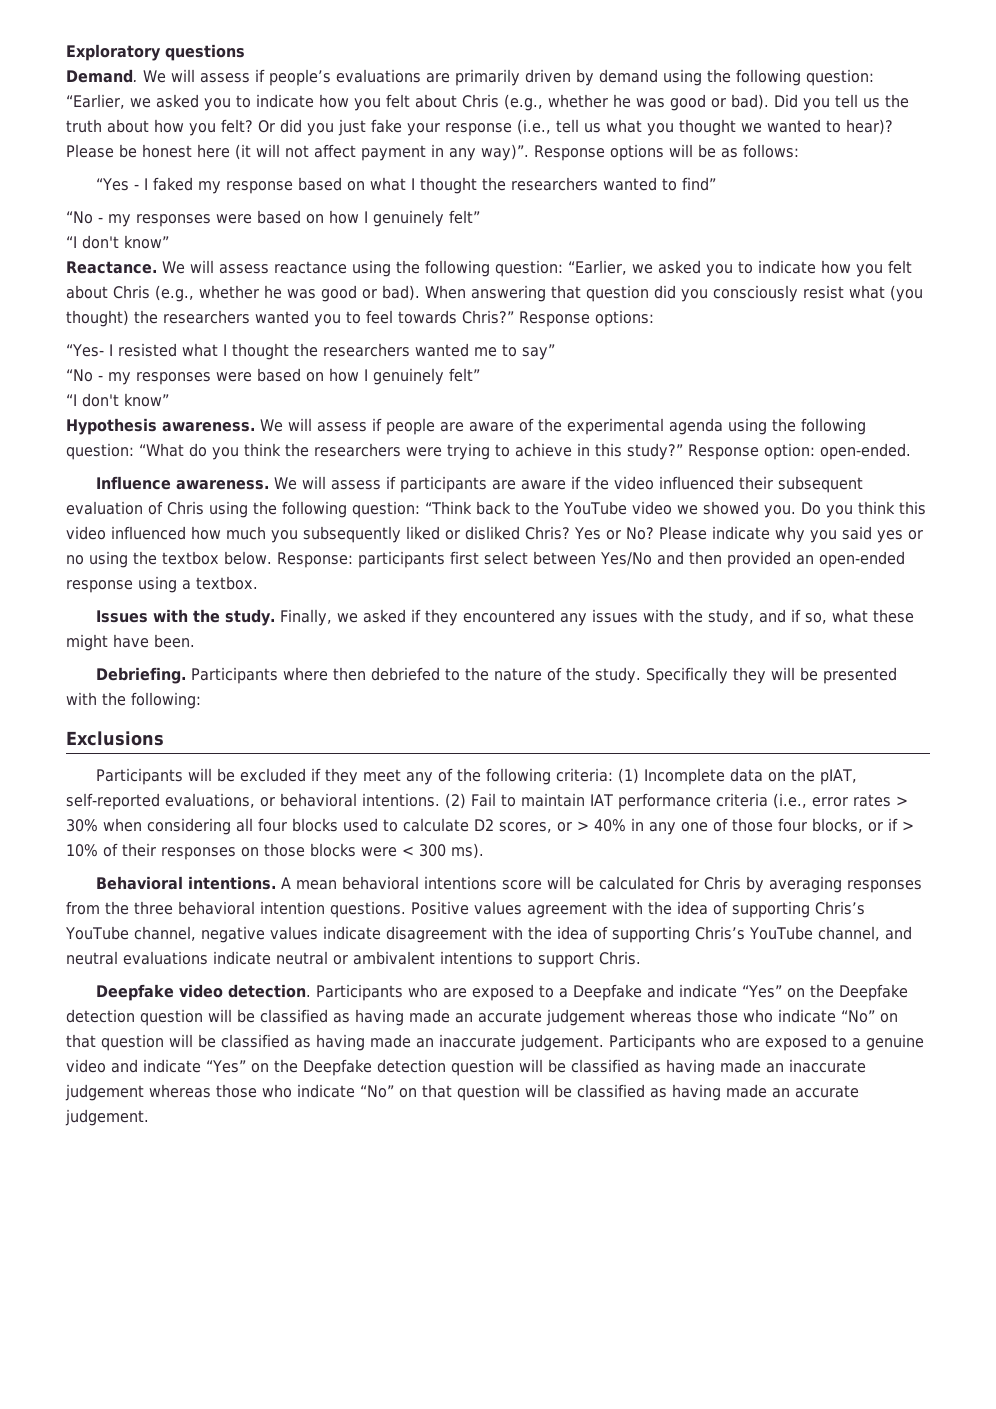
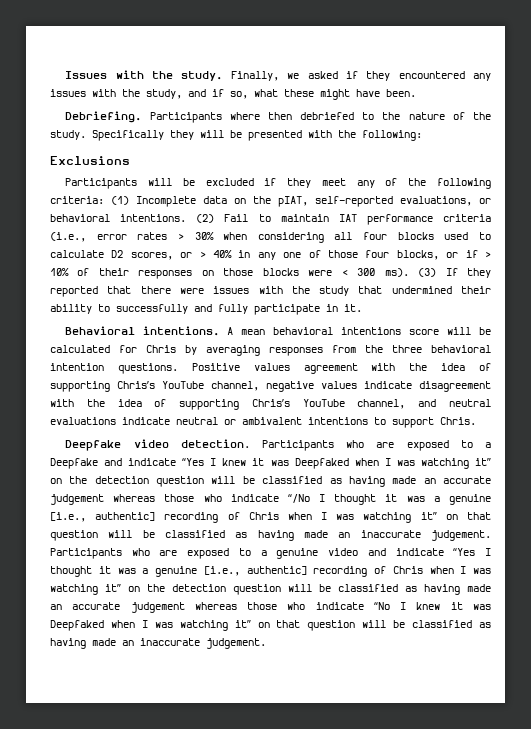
[66,44,245,61] [66,69,874,86] [66,94,909,111] [66,119,893,136] [66,144,799,161] [96,177,717,194] [66,210,480,227] [66,235,169,249] [66,260,912,277] [66,285,923,302] [66,310,654,327] [66,343,555,360] [66,368,480,385] [66,393,169,407] [66,418,866,435] [66,443,911,460] [96,476,864,493] [66,501,926,518] [66,526,923,543] [66,551,905,568] [66,576,258,593] Exploratory questions // Demand. We will assess if people’s evaluations are primarily driven by demand using the following question: “Earlier, we asked you to indicate how you felt about Chris (e.g., whether he was good or bad). Did you tell us the truth about how you felt? Or did you just fake your response (i.e., tell us what you thought we wanted to hear)? Please be honest here (it will not affect payment in any way)”. Response options will be as follows: // “Yes - I faked my response based on what I thought the researchers wanted to find” // “No - my responses were based on how I genuinely felt” // “I don't know” // Reactance. We will assess reactance using the following question: “Earlier, we asked you to indicate how you felt about Chris (e.g., whether he was good or bad). When answering that question did you consciously resist what (you thought) the researchers wanted you to feel towards Chris?” Response options: // “Yes- I resisted what I thought the researchers wanted me to say” // “No - my responses were based on how I genuinely felt” // “I don't know” // Hypothesis awareness. We will assess if people are aware of the experimental agenda using the following question: “What do you think the researchers were trying to achieve in this study?” Response option: open-ended. // Influence awareness. We will assess if participants are aware if the video influenced their subsequent evaluation of Chris using the following question: “Think back to the YouTube video we showed you. Do you think this video influenced how much you subsequently liked or disliked Chris? Yes or No? Please indicate why you said yes or no using the textbox below. Response: participants first select between Yes/No and then provided an open-ended response using a textbox. // -> (65, 75) none
(484, 851) none -> [418,268,491,278] [50,286,492,297] [50,304,362,315] (3) If they reported that there were issues with the study that undermined their ability to successfully and fully participate in it.
[742,984,909,1001] “Yes” on the Deepfake -> [182,458,491,469] [50,476,88,484] “Yes I knew it was Deepfaked when I was watching it” on the
[841,1010,875,1023] “No” -> [287,494,492,505] [50,512,437,523] “/No I thought it was a genuine [i.e., authentic] recording of Chris when I was watching it”
[206,1059,866,1076] [65,1084,394,1101] “Yes” on the Deepfake detection question will be classified as having made an inaccurate judgement whereas those who indicate “No” -> [453,548,492,556] [50,566,491,577] [50,584,491,595] [50,602,491,613] [50,620,251,631] “Yes I thought it was a genuine [i.e., authentic] recording of Chris when I was watching it” on the detection question will be classified as having made an accurate judgement whereas those who indicate “No I knew it was Deepfaked when I was watching it”
[795,1085,859,1098] accurate -> [140,638,200,646] inaccurate

